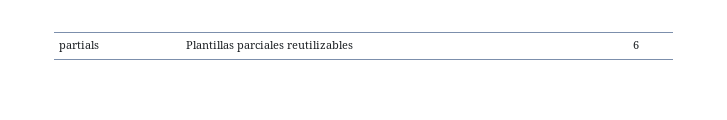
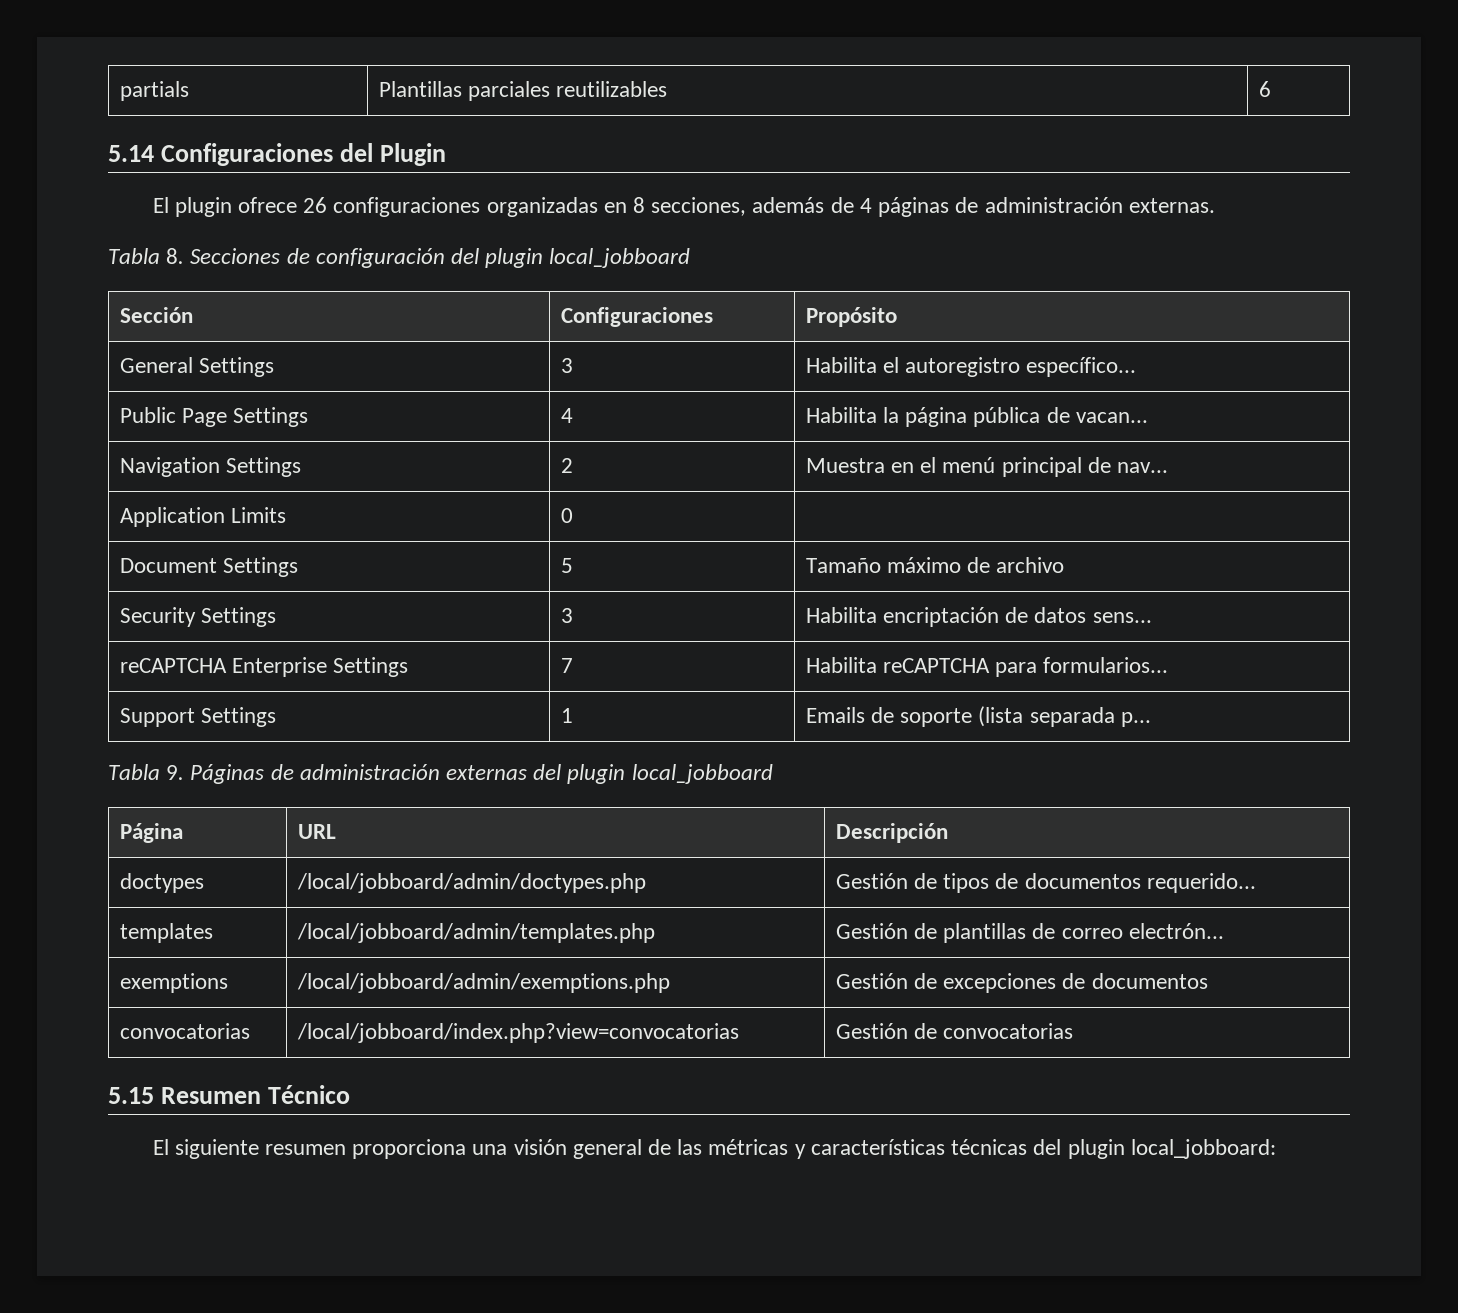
(640, 45) none -> [108,143,446,166] [152,197,1215,217] [108,248,691,268] [119,307,193,323] [560,307,713,327] [805,307,897,327] [119,357,274,377] [560,358,573,373] [805,357,1137,377] [119,407,309,427] [560,408,573,423] [805,407,1148,427] [119,457,301,477] [560,458,573,473] [805,457,1169,477] [119,507,286,527] [560,508,573,523] [119,557,298,577] [560,558,573,573] [805,557,1065,573] [119,607,276,627] [560,608,573,623] [805,607,1152,627] [119,657,409,677] [560,658,573,673] [805,657,1169,677] [119,707,276,727] [560,708,573,723] [805,706,1151,727] [108,764,773,784] [119,823,183,843] [297,824,336,839] [835,823,948,843] [119,873,204,893] [296,873,646,893] [835,873,1256,893] [119,923,213,943] [296,923,655,943] [835,923,1224,943] [119,973,228,993] [296,973,670,993] [835,973,1208,993] [119,1023,250,1039] [296,1023,739,1043] [835,1023,1074,1039] [108,1085,350,1104] [152,1139,1276,1159] // 5.14 Configuraciones del Plugin // El plugin ofrece 26 configuraciones organizadas en 8 secciones, además de 4 páginas de administración externas. // Tabla 8. Secciones de configuración del plugin local_jobboard // Sección | Configuraciones | Propósito // General Settings | 3 | Habilita el autoregistro específico... // Public Page Settings | 4 | Habilita la página pública de vacan... // Navigation Settings | 2 | Muestra en el menú principal de nav... // Application Limits | 0 | // Document Settings | 5 | Tamaño máximo de archivo // Security Settings | 3 | Habilita encriptación de datos sens... // reCAPTCHA Enterprise Settings | 7 | Habilita reCAPTCHA para formularios... // Support Settings | 1 | Emails de soporte (lista separada p... // Tabla 9. Páginas de administración externas del plugin local_jobboard // Página | URL | Descripción // doctypes | /local/jobboard/admin/doctypes.php | Gestión de tipos de documentos requerido... // templates | /local/jobboard/admin/templates.php | Gestión de plantillas de correo electrón... // exemptions | /local/jobboard/admin/exemptions.php | Gestión de excepciones de documentos // convocatorias | /local/jobboard/index.php?view=convocatorias | Gestión de convocatorias // 5.15 Resumen Técnico // El siguiente resumen proporciona una visión general de las métricas y características técnicas del plugin local_jobboard:

